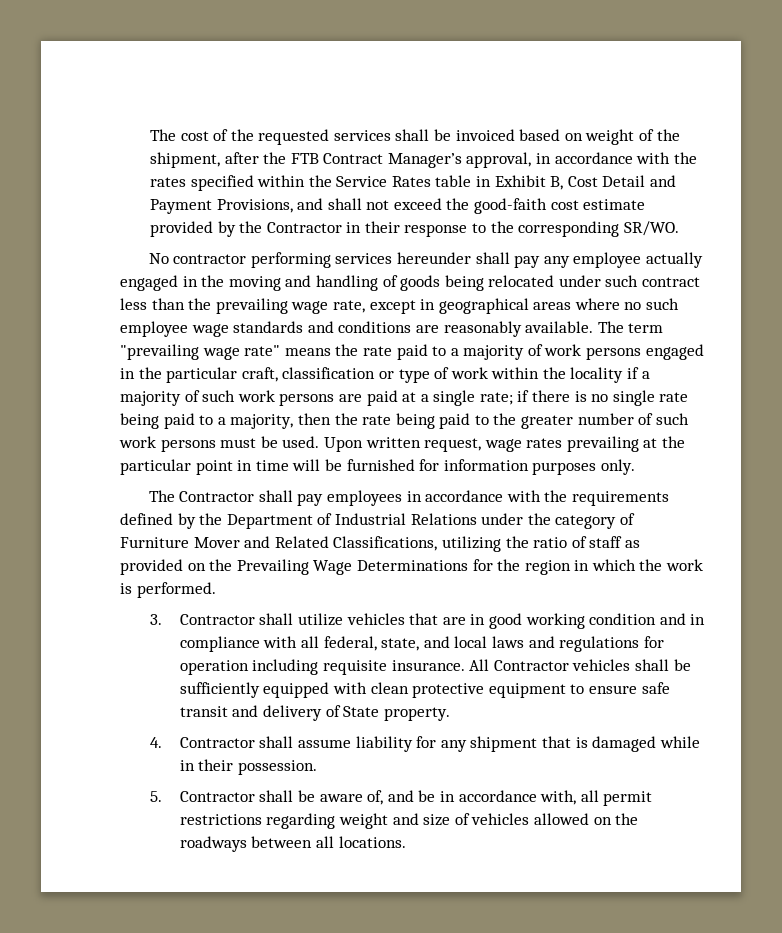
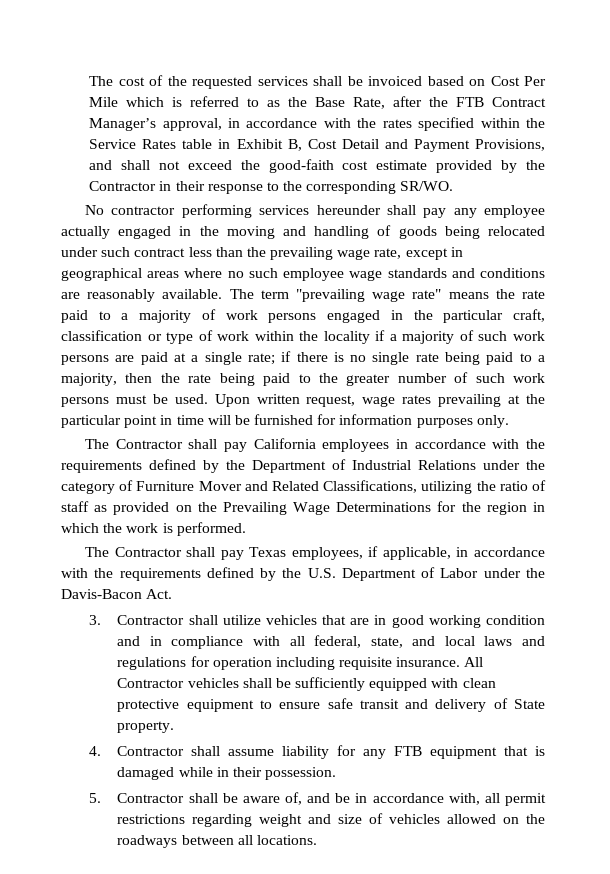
[585,129,680,145] [149,152,220,168] weight of the shipment, -> [490,76,546,86] [89,96,386,109] Cost Per Mile which is referred to as the Base Rate,
(324, 499) none -> [253,438,316,449] California
(216, 590) none -> [85,546,545,560] [61,567,545,581] [61,589,173,599] // The Contractor shall pay Texas employees, if applicable, in accordance with the requirements defined by the U.S. Department of Labor under the Davis-Bacon Act.
[470,736,538,752] shipment -> [394,746,498,759] FTB equipment

